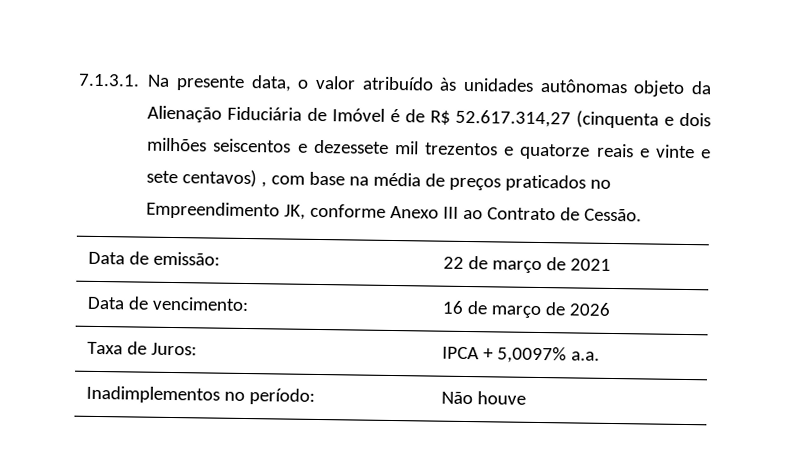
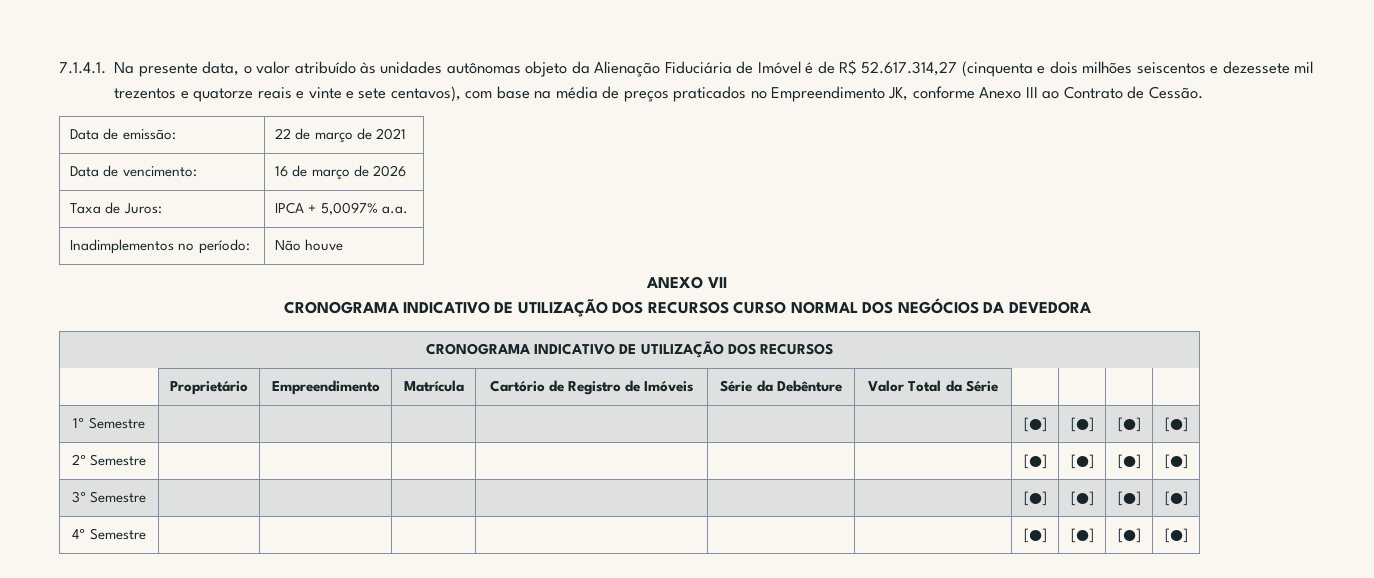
[78,73,140,87] 7.1.3.1. -> [59,62,106,74] 7.1.4.1.
[182,169,268,188] centavos) , -> [390,86,461,102] centavos),
(526, 398) none -> [646,276,727,289] [283,298,1091,317] [426,341,833,358] [170,380,248,395] [271,380,380,395] [403,380,464,392] [489,380,694,395] [720,380,842,392] [868,380,998,392] [73,417,145,429] [1023,417,1047,432] [1070,417,1094,432] [1117,417,1141,432] [1164,417,1188,432] [71,454,147,466] [1023,454,1047,469] [1070,454,1094,469] [1117,454,1141,469] [1164,454,1188,469] [71,491,147,503] [1023,491,1047,506] [1070,491,1094,506] [1117,491,1141,506] [1164,491,1188,506] [72,528,146,540] [1023,528,1047,543] [1070,528,1094,543] [1117,528,1141,543] [1164,528,1188,543] // ANEXO VII // CRONOGRAMA INDICATIVO DE UTILIZAÇÃO DOS RECURSOS CURSO NORMAL DOS NEGÓCIOS DA DEVEDORA // CRONOGRAMA INDICATIVO DE UTILIZAÇÃO DOS RECURSOS // | Proprietário | Empreendimento | Matrícula | Cartório de Registro de Imóveis | Série da Debênture | Valor Total da Série | | | | // 1º Semestre | | | | | | | [●] | [●] | [●] | [●] // 2º Semestre | | | | | | | [●] | [●] | [●] | [●] // 3º Semestre | | | | | | | [●] | [●] | [●] | [●] // 4º Semestre | | | | | | | [●] | [●] | [●] | [●]

